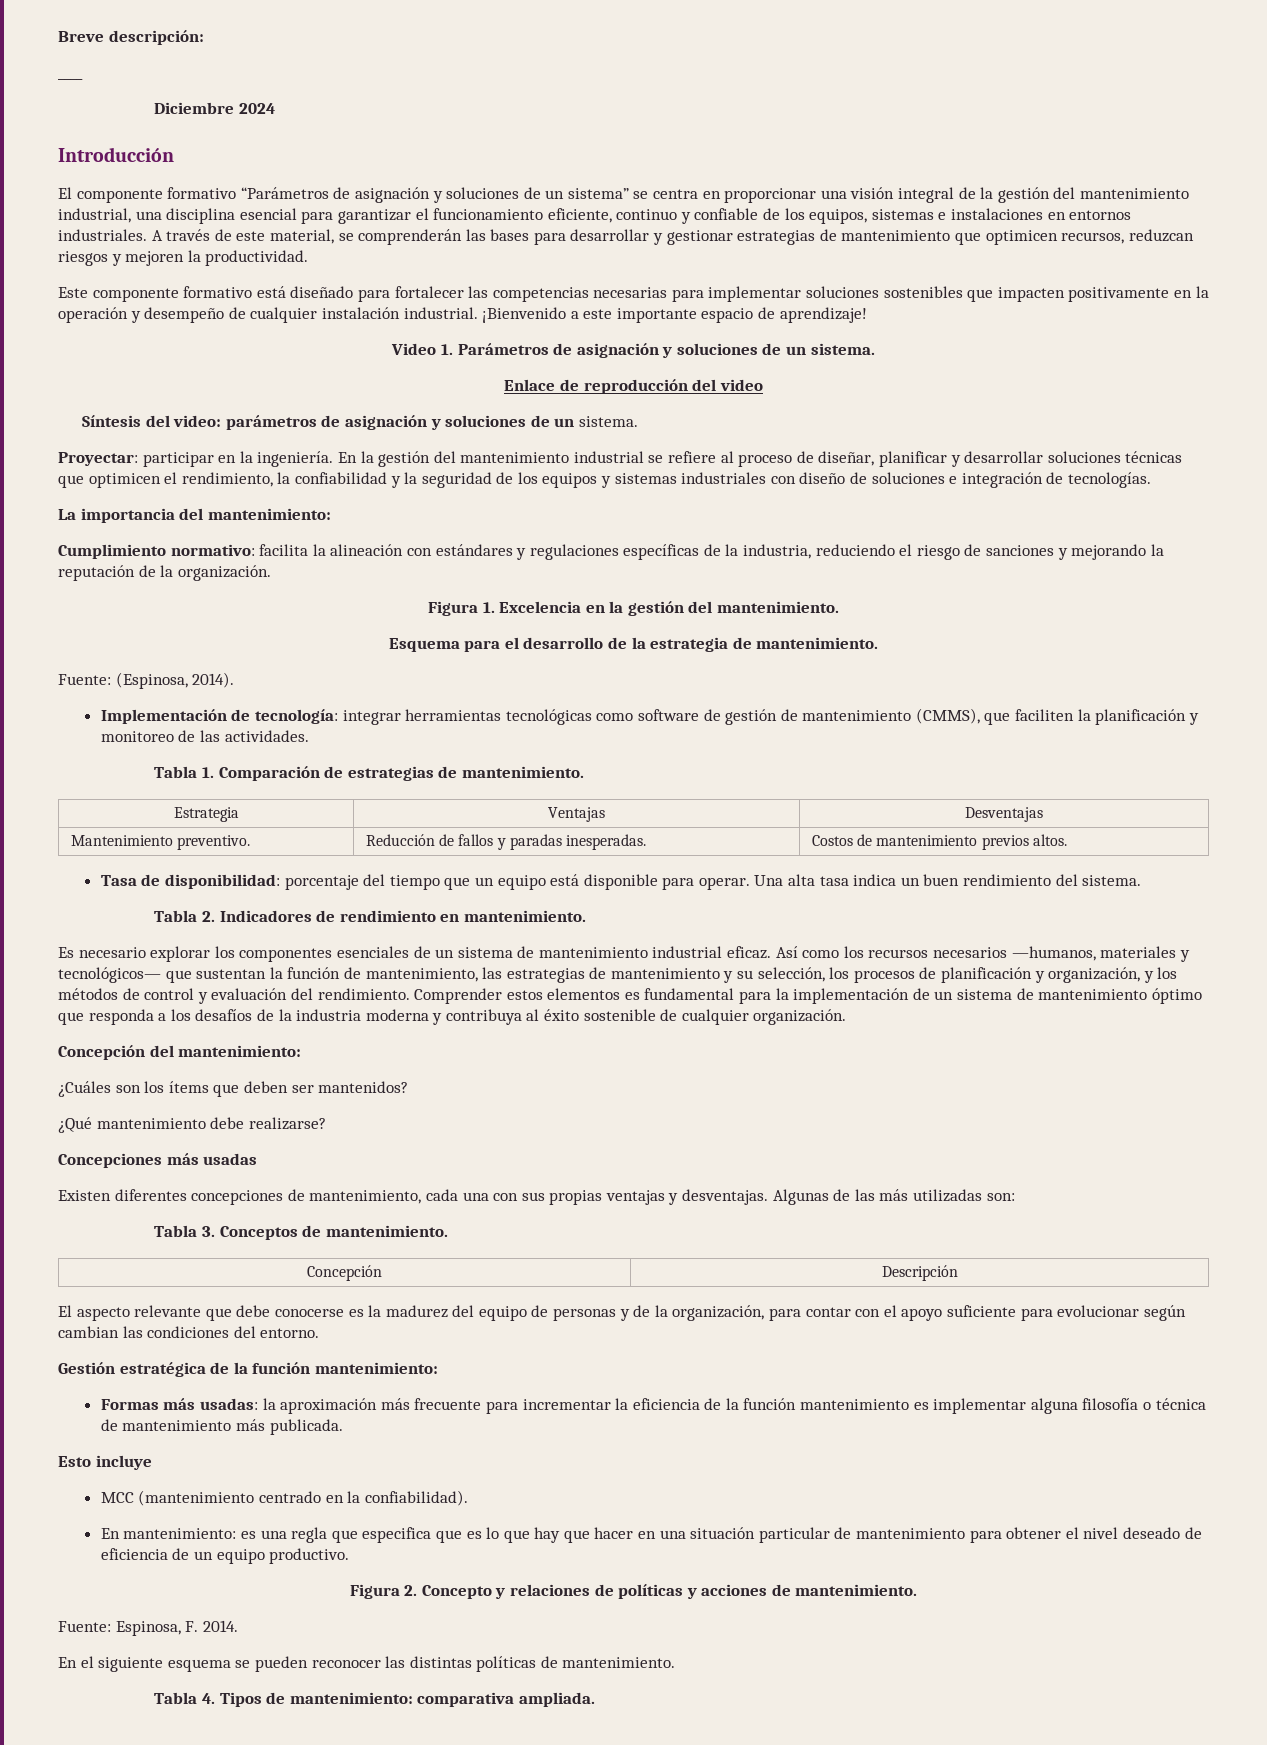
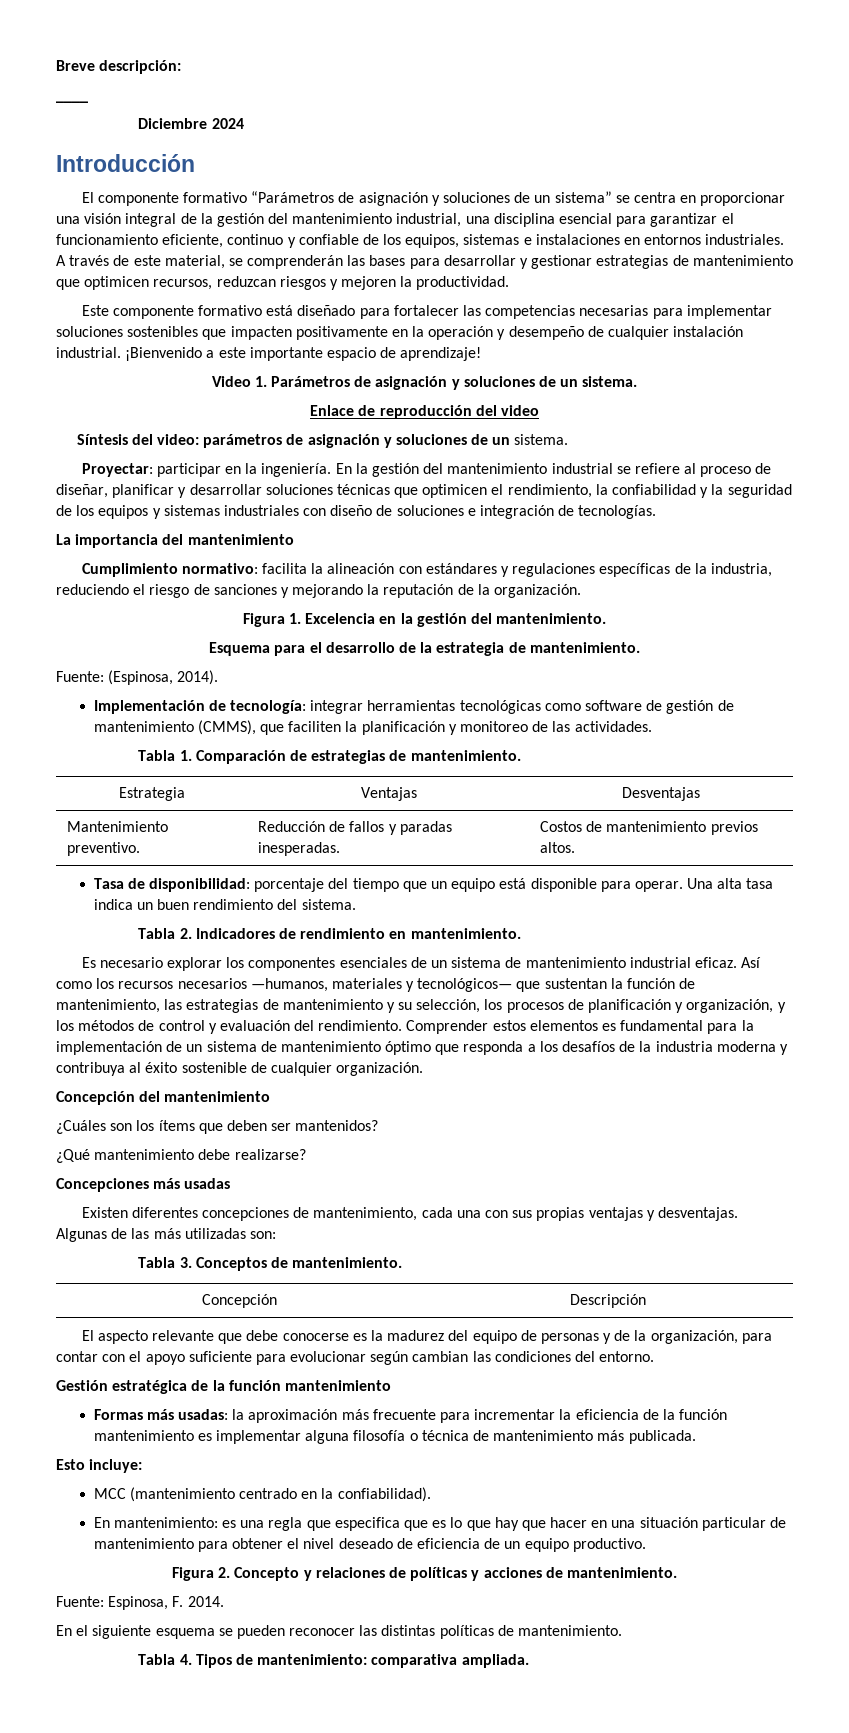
[207,508,331,520] mantenimiento: -> [187,534,294,545] mantenimiento
[178,1045,302,1057] mantenimiento: -> [164,1091,271,1102] mantenimiento
[314,1362,438,1374] mantenimiento: -> [284,1380,391,1391] mantenimiento
[95,1455,152,1470] incluye -> [89,1459,143,1473] incluye:

